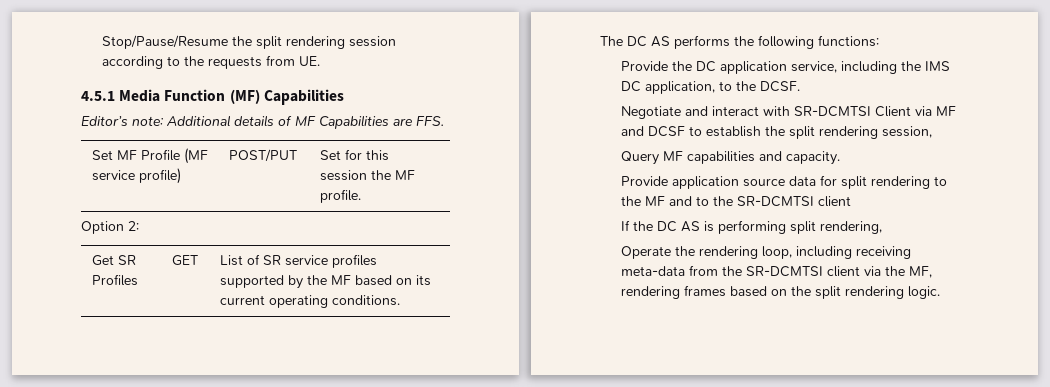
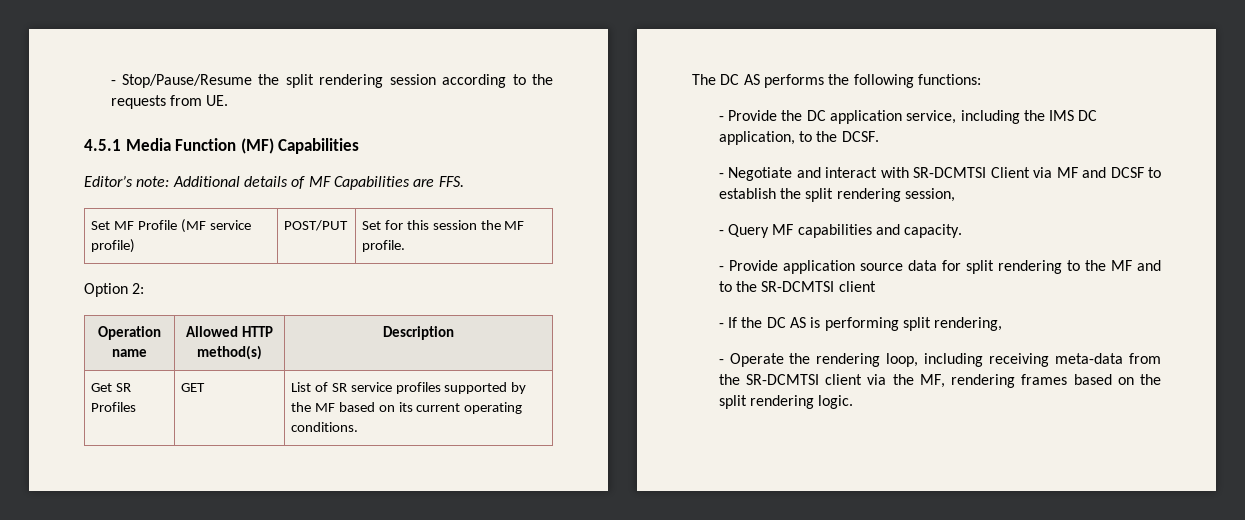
(101, 42) none -> [110,80,116,85] -
(139, 226) none -> [98,326,161,340] [112,349,147,357] [186,326,273,337] [197,345,262,360] [383,326,454,340] // Operation name | Allowed HTTP method(s) | Description
(879, 41) none -> [718,116,724,121] -
(800, 86) none -> [718,173,724,178] -
(932, 132) none -> [718,230,724,235] -
(840, 158) none -> [718,266,724,271] -
(851, 201) none -> [718,323,724,328] -
(882, 227) none -> [718,359,724,364] -

